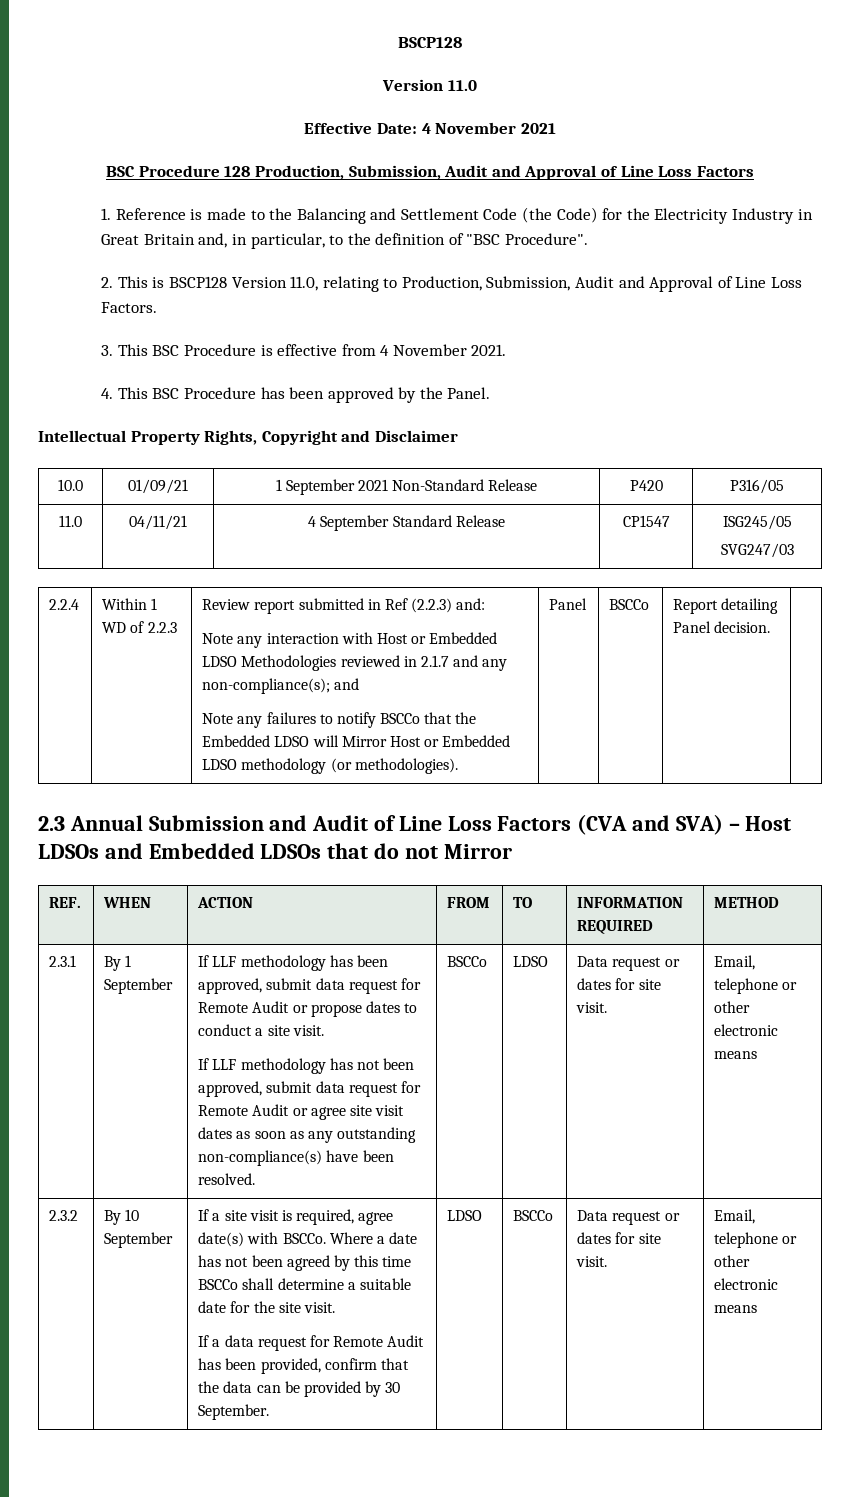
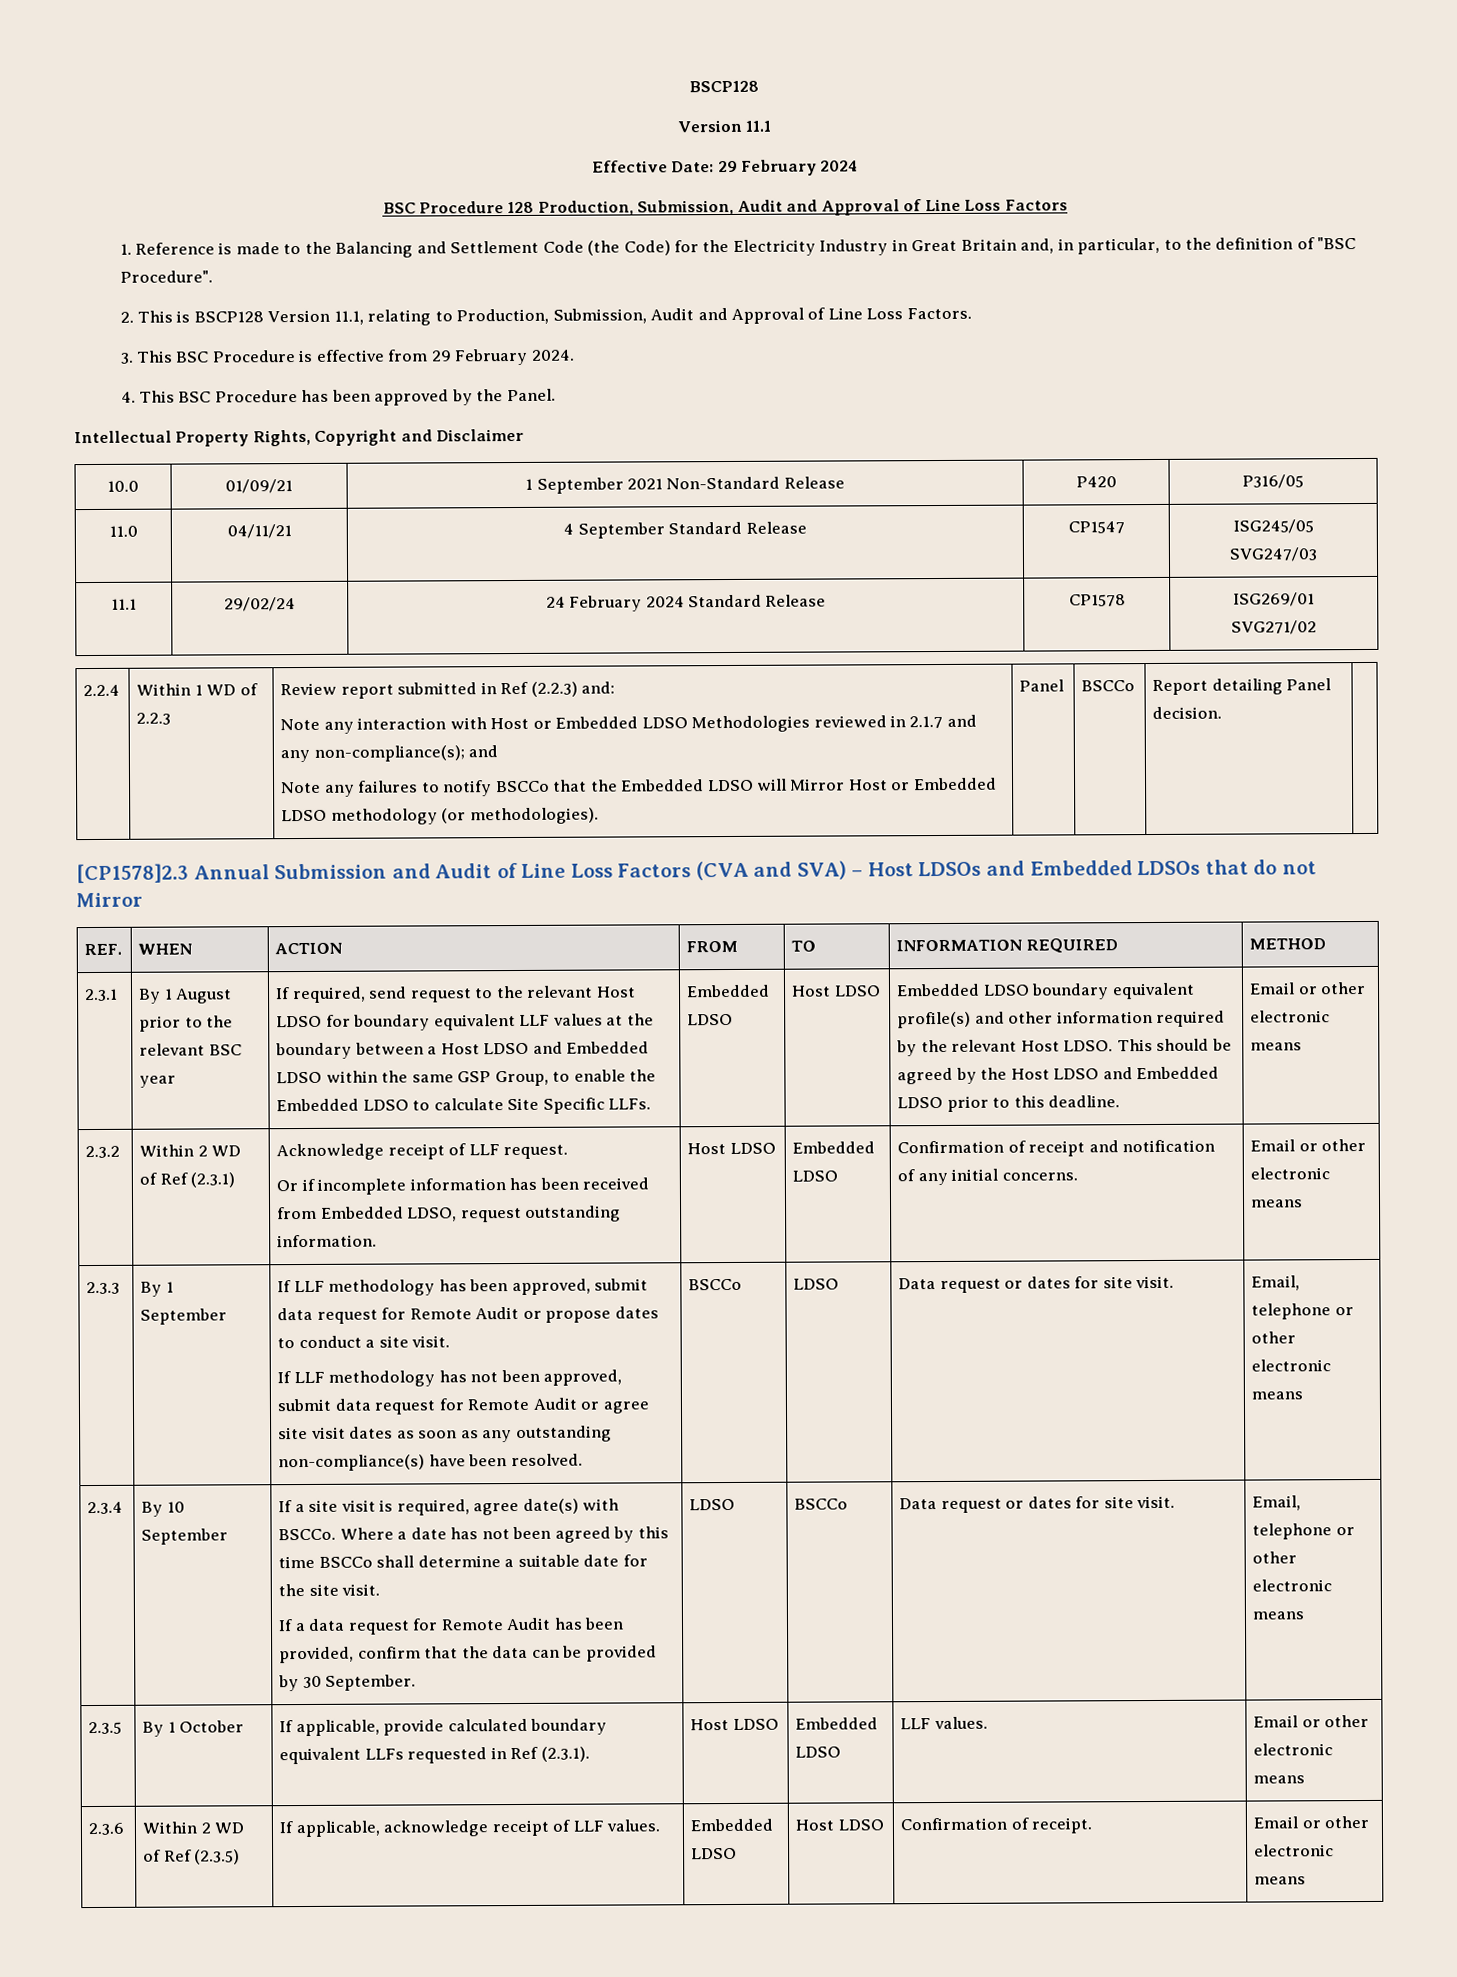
[447,80,477,91] 11.0 -> [745,120,772,132] 11.1
[421,122,556,134] 4 November 2021 -> [717,159,859,176] 29 February 2024
[290,276,319,291] 11.0, -> [333,310,364,325] 11.1,
[380,344,507,356] 4 November 2021. -> [430,348,575,366] 29 February 2024.
(794, 550) none -> [111,598,137,610] [224,597,296,612] [545,594,827,612] [1068,594,1126,607] [1233,592,1315,607] [1231,620,1317,635] // 11.1 | 29/02/24 | 24 February 2024 Standard Release | CP1578 | ISG269/01 // SVG271/02
[38,816,65,831] 2.3 -> [76,863,189,884] [CP1578]2.3
(77, 961) none -> [138,988,233,1004] [139,1015,234,1032] [139,1043,242,1056] [139,1075,177,1088] [275,985,636,1004] [276,1013,654,1031] [275,1041,650,1060] [276,1069,657,1087] [276,1097,652,1114] [686,984,771,998] [687,1013,734,1026] [791,985,881,997] [896,982,1195,1000] [897,1010,1226,1029] [896,1038,1232,1057] [897,1066,1220,1085] [897,1095,1121,1112] [1249,981,1367,995] [1250,1010,1331,1023] [1250,1042,1303,1051] [85,1145,121,1159] [139,1144,242,1157] [139,1172,236,1188] [276,1143,569,1161] [276,1177,650,1195] [277,1205,622,1223] [277,1234,378,1248] [687,1142,776,1155] [792,1141,876,1154] [792,1170,839,1182] [897,1139,1216,1157] [897,1168,1078,1186] [1250,1138,1367,1152] [1250,1167,1331,1180] [1251,1199,1304,1208] [86,1281,121,1295] | By 1 August prior to the relevant BSC year | If required, send request to the relevant Host LDSO for boundary equivalent LLF values at the boundary between a Host LDSO and Embedded LDSO within the same GSP Group, to enable the Embedded LDSO to calculate Site Specific LLFs. | Embedded LDSO | Host LDSO | Embedded LDSO boundary equivalent profile(s) and other information required by the relevant Host LDSO. This should be agreed by the Host LDSO and Embedded LDSO prior to this deadline. | Email or other electronic means // 2.3.2 | Within 2 WD of Ref (2.3.1) | Acknowledge receipt of LLF request. // Or if incomplete information has been received from Embedded LDSO, request outstanding information. | Host LDSO | Embedded LDSO | Confirmation of receipt and notification of any initial concerns. | Email or other electronic means // 2.3.3
[49,1210,79,1221] 2.3.2 -> [87,1501,124,1515] 2.3.4
(758, 1309) none -> [88,1721,123,1735] [142,1720,245,1737] [279,1718,608,1737] [279,1746,590,1765] [690,1718,779,1731] [795,1717,879,1730] [795,1746,842,1758] [900,1716,988,1730] [1253,1714,1370,1728] [1253,1743,1334,1756] [1253,1775,1306,1784] [88,1822,125,1836] [142,1821,245,1834] [143,1849,241,1865] [279,1819,661,1838] [690,1818,774,1832] [691,1847,738,1860] [795,1819,884,1831] [900,1817,1093,1834] [1253,1815,1370,1829] [1254,1844,1335,1857] [1254,1876,1307,1885] // 2.3.5 | By 1 October | If applicable, provide calculated boundary equivalent LLFs requested in Ref (2.3.1). | Host LDSO | Embedded LDSO | LLF values. | Email or other electronic means // 2.3.6 | Within 2 WD of Ref (2.3.5) | If applicable, acknowledge receipt of LLF values. | Embedded LDSO | Host LDSO | Confirmation of receipt. | Email or other electronic means

